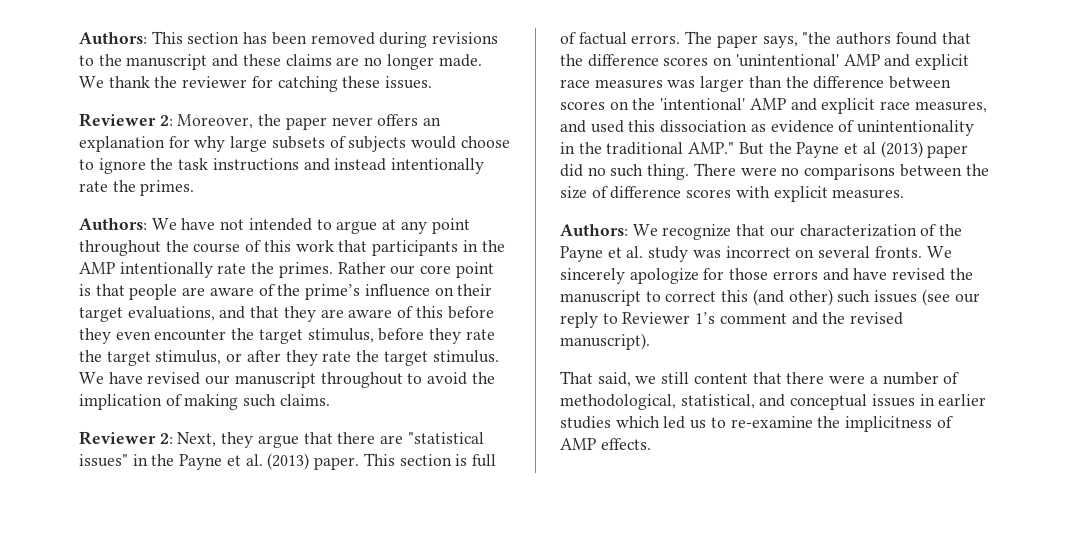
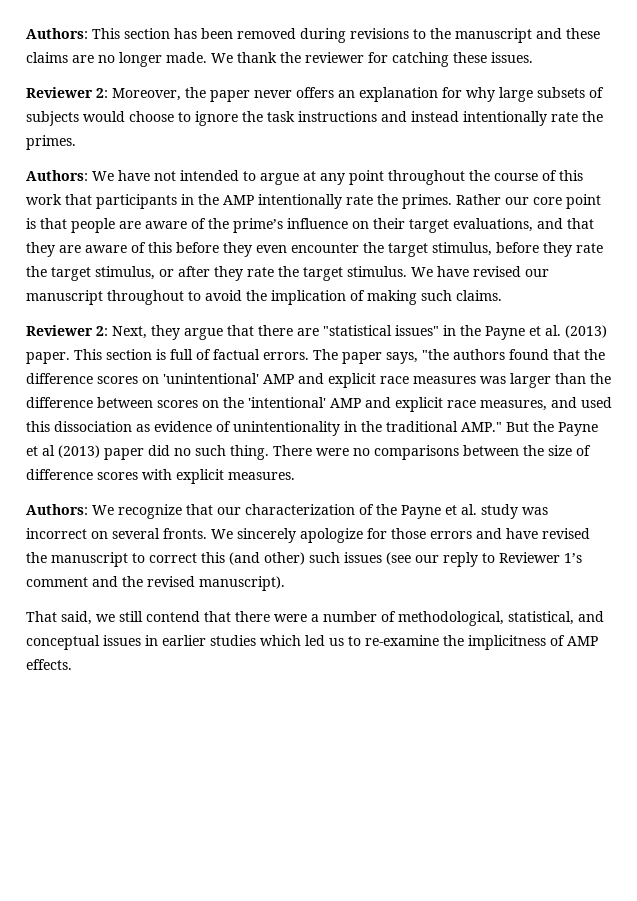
[693,373,748,384] content -> [146,611,200,622] contend

